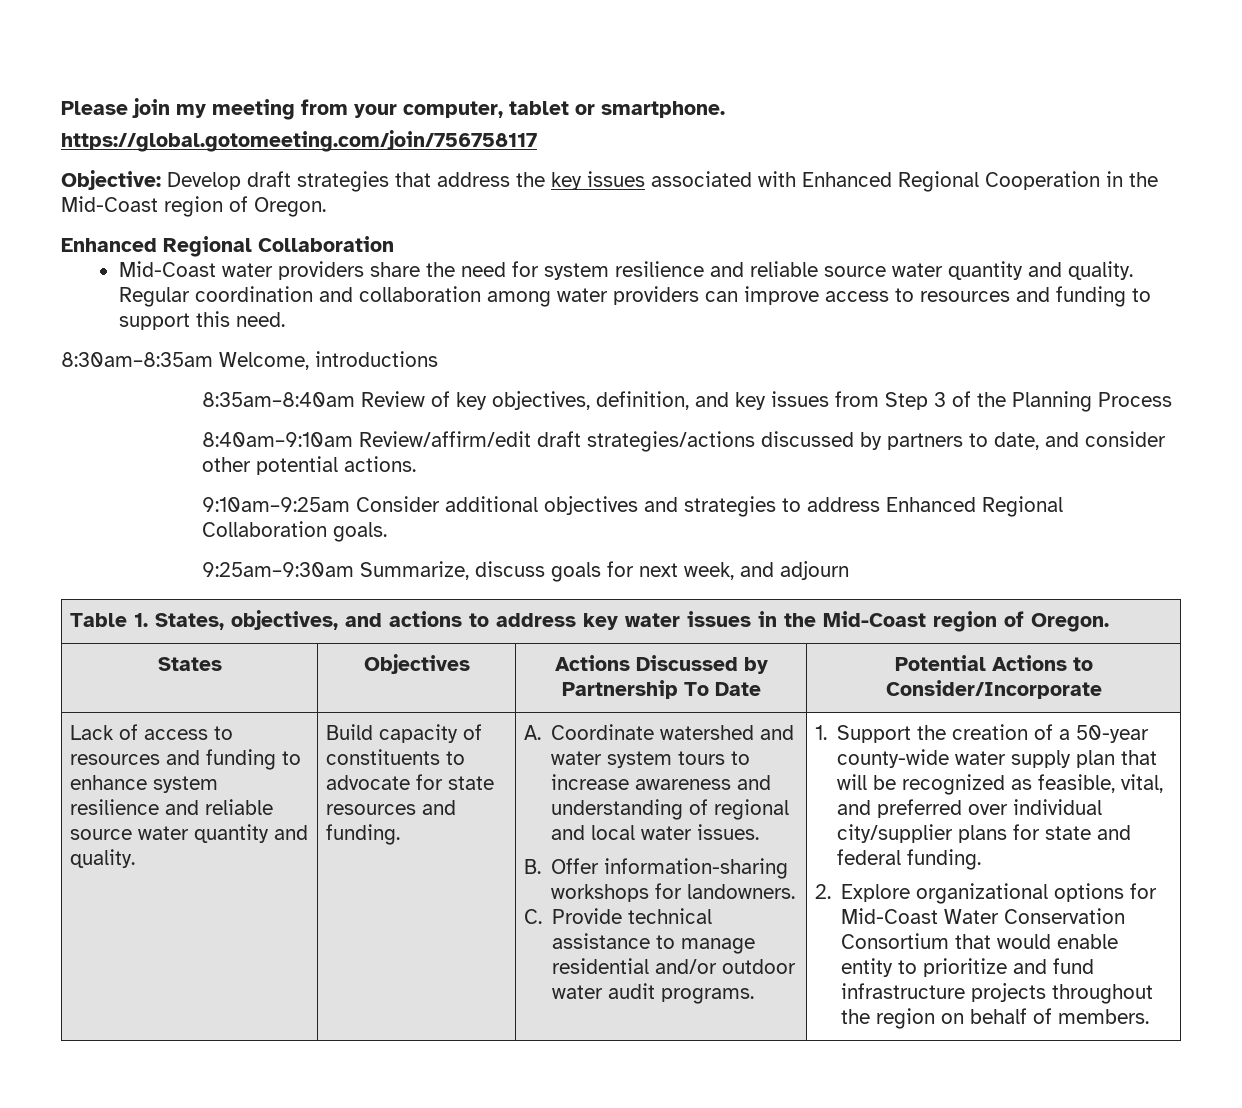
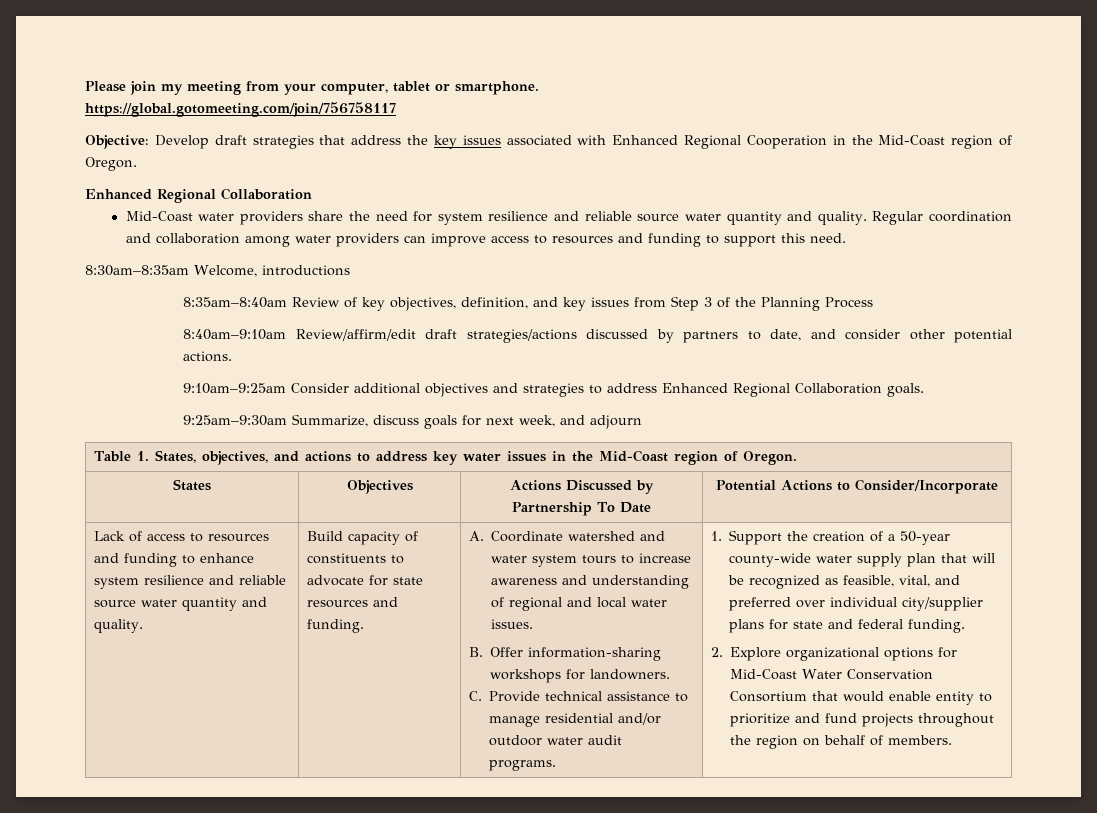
[840,983,965,999] infrastructure -> (858, 718) none

